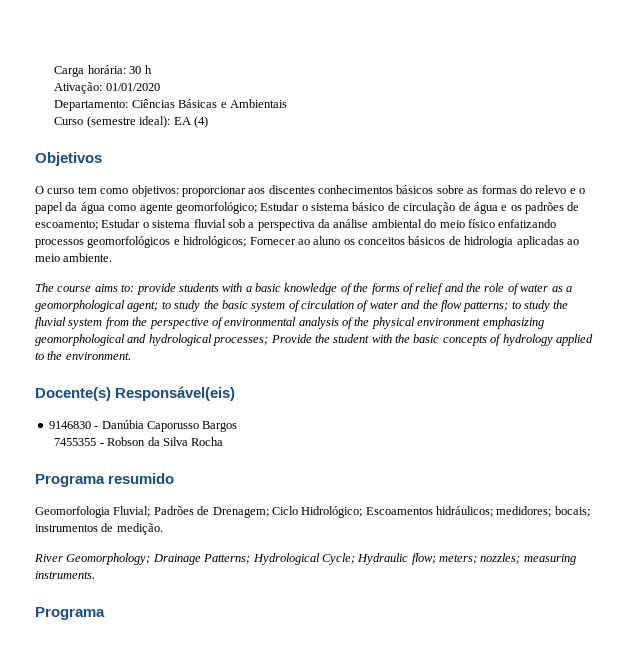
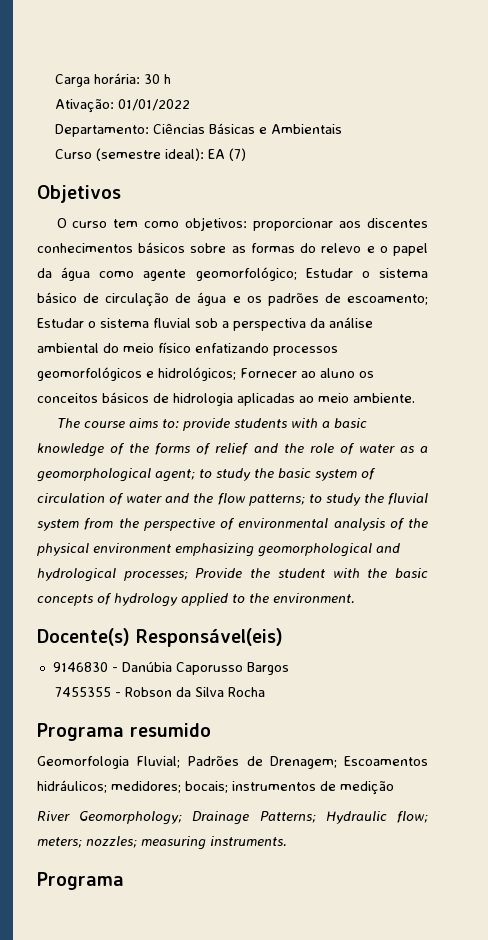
[105,83,160,91] 01/01/2020 -> [118,99,191,111] 01/01/2022
[193,116,208,128] (4) -> [229,148,247,161] (7)
[271,506,363,518] Ciclo Hidrológico; -> (337, 762) none
[116,523,163,535] medição. -> [340,781,394,795] medição
[252,553,355,565] Hydrological Cycle; -> (316, 817) none

